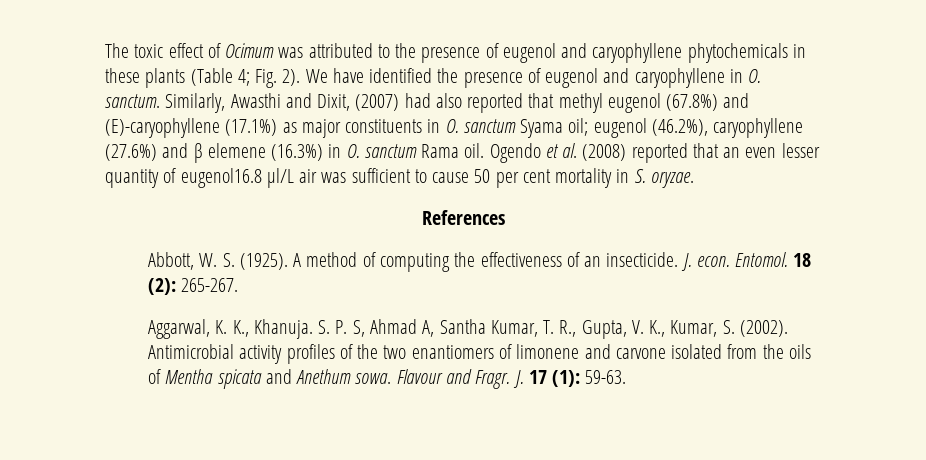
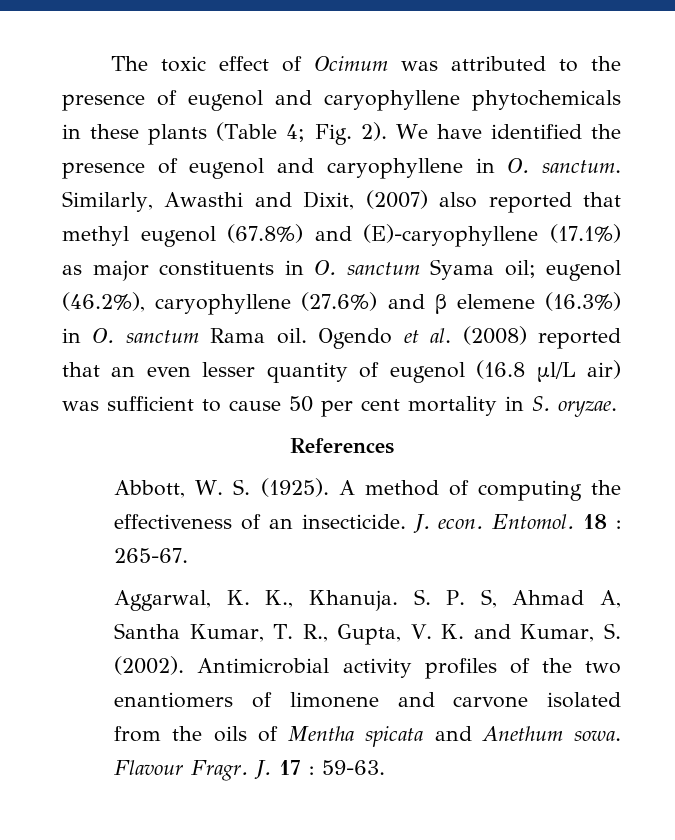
[404,93,431,108] had -> (428, 199) none
[180,168,318,188] eugenol16.8 μl/L air -> [389,360,622,383] eugenol (16.8 μl/L air)
[148,278,239,295] (2): 265-267. -> [616,520,621,529] [114,548,189,563] : 265-67.
[649,320,666,337] K., -> [441,624,511,639] K. and
[446,369,473,384] and -> (184, 767) none
[552,370,581,387] (1): -> [309,766,315,775] :

